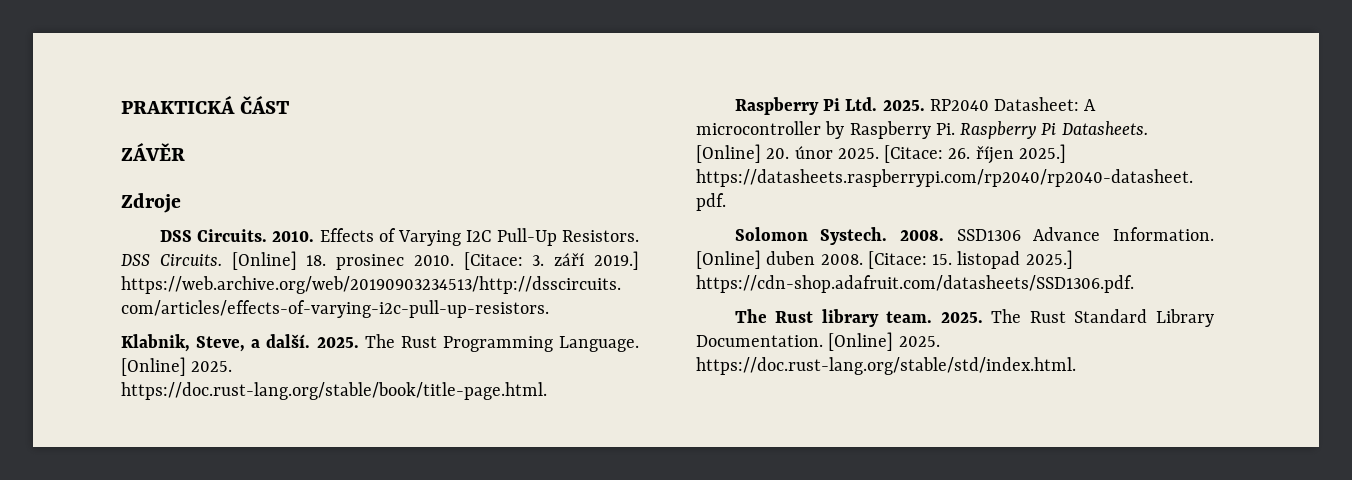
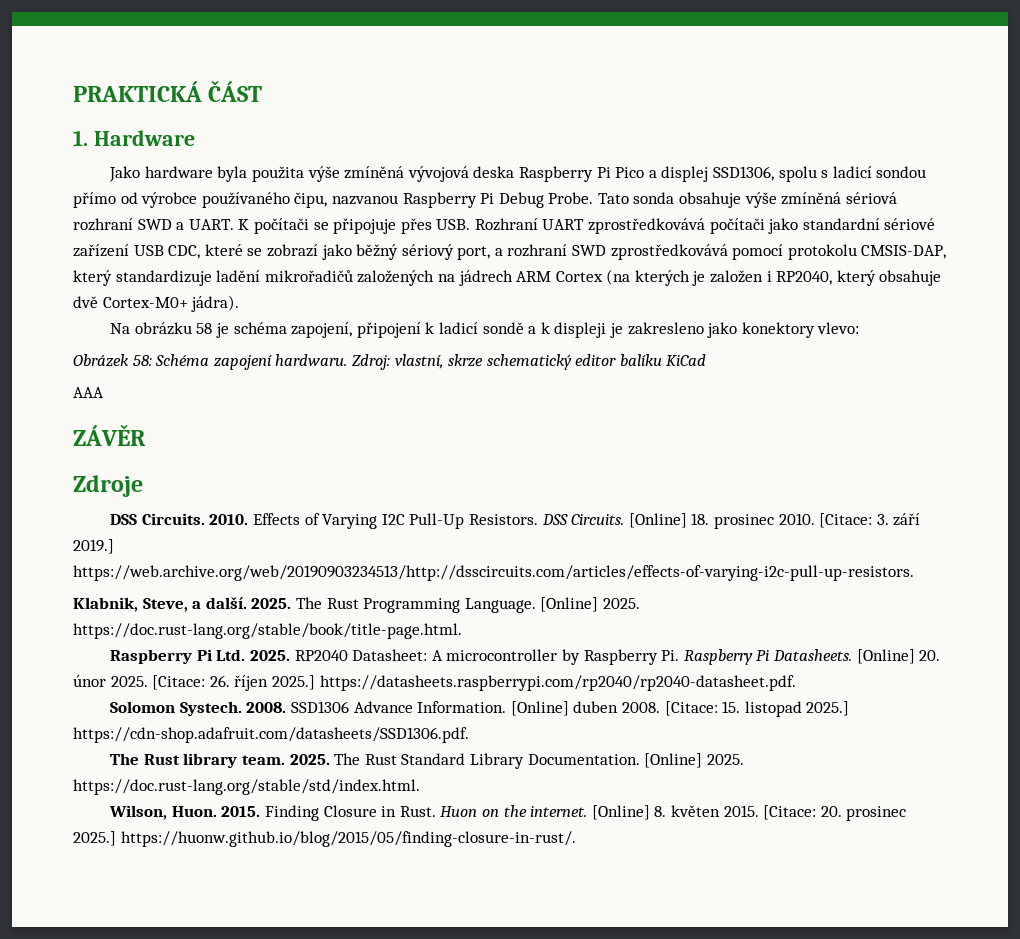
(291, 105) none -> [73,130,195,146] [109,166,927,182] [73,192,897,208] [73,218,936,234] [73,244,947,260] [73,269,942,286] [73,295,240,312] [110,322,860,338] [73,354,707,370] [73,387,104,398] // 1. Hardware // Jako hardware byla použita výše zmíněná vývojová deska Raspberry Pi Pico a displej SSD1306, spolu s ladicí sondou přímo od výrobce používaného čipu, nazvanou Raspberry Pi Debug Probe. Tato sonda obsahuje výše zmíněná sériová rozhraní SWD a UART. K počítači se připojuje přes USB. Rozhraní UART zprostředkovává počítači jako standardní sériové zařízení USB CDC, které se zobrazí jako běžný sériový port, a rozhraní SWD zprostředkovává pomocí protokolu CMSIS-DAP, který standardizuje ladění mikrořadičů založených na jádrech ARM Cortex (na kterých je založen i RP2040, který obsahuje dvě Cortex-M0+ jádra). // Na obrázku 58 je schéma zapojení, připojení k ladicí sondě a k displeji je zakresleno jako konektory vlevo: // Obrázek 58: Schéma zapojení hardwaru. Zdroj: vlastní, skrze schematický editor balíku KiCad // AAA
(1076, 366) none -> [109,805,907,821] [73,831,576,847] // Wilson, Huon. 2015. Finding Closure in Rust. Huon on the internet. [Online] 8. květen 2015. [Citace: 20. prosinec 2025.] https://huonw.github.io/blog/2015/05/finding-closure-in-rust/.

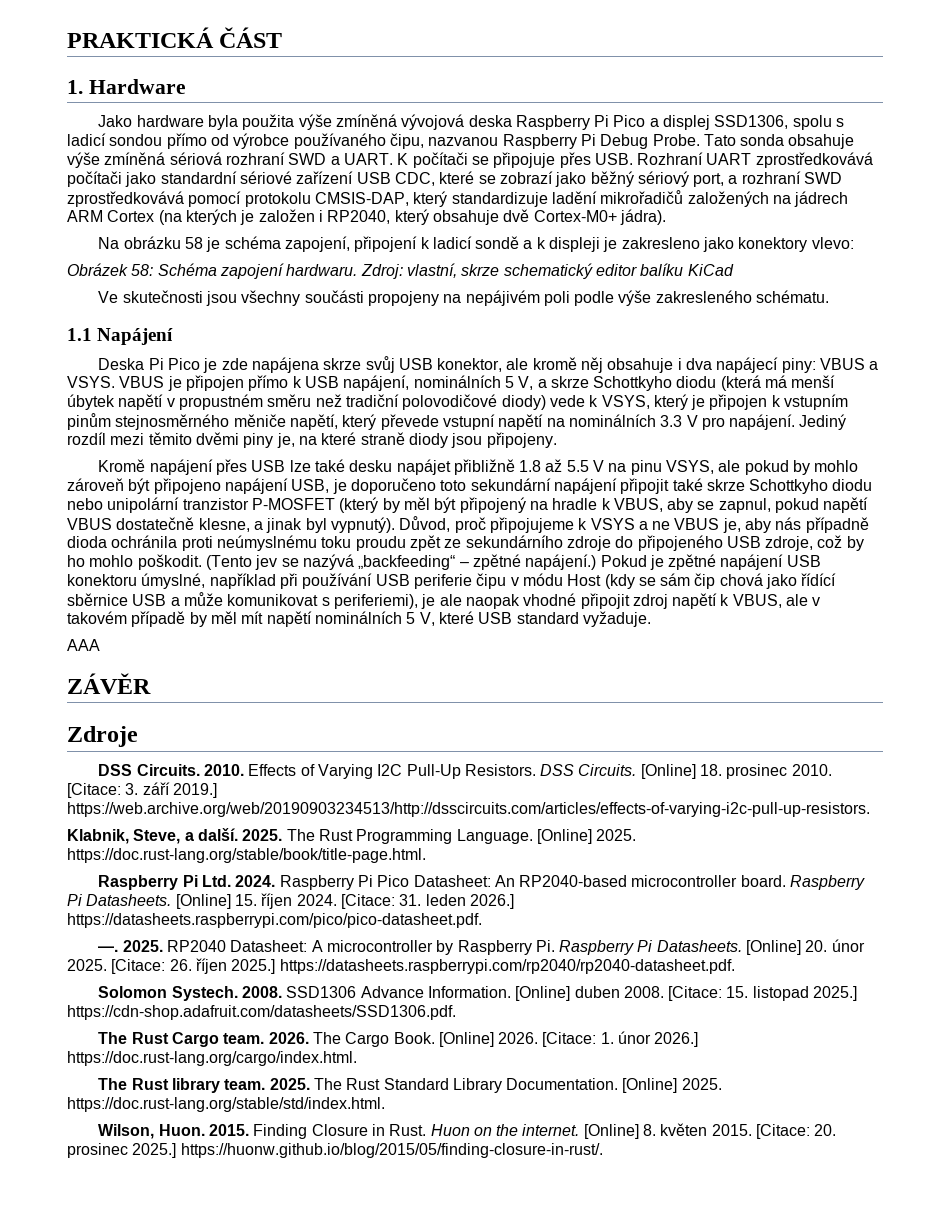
(707, 360) none -> [98,290,830,306] [67,328,174,345] [98,356,879,373] [67,375,836,391] [67,394,849,410] [67,413,847,430] [67,432,557,448] [98,459,859,475] [67,478,873,494] [67,497,869,513] [67,516,869,533] [67,535,864,551] [67,554,821,570] [67,573,837,589] [67,592,821,609] [67,611,651,627] // Ve skutečnosti jsou všechny součásti propojeny na nepájivém poli podle výše zakresleného schématu. // 1.1 Napájení // Deska Pi Pico je zde napájena skrze svůj USB konektor, ale kromě něj obsahuje i dva napájecí piny: VBUS a VSYS. VBUS je připojen přímo k USB napájení, nominálních 5 V, a skrze Schottkyho diodu (která má menší úbytek napětí v propustném směru než tradiční polovodičové diody) vede k VSYS, který je připojen k vstupním pinům stejnosměrného měniče napětí, který převede vstupní napětí na nominálních 3.3 V pro napájení. Jediný rozdíl mezi těmito dvěmi piny je, na které straně diody jsou připojeny. // Kromě napájení přes USB lze také desku napájet přibližně 1.8 až 5.5 V na pinu VSYS, ale pokud by mohlo zároveň být připojeno napájení USB, je doporučeno toto sekundární napájení připojit také skrze Schottkyho diodu nebo unipolární tranzistor P-MOSFET (který by měl být připojený na hradle k VBUS, aby se zapnul, pokud napětí VBUS dostatečně klesne, a jinak byl vypnutý). Důvod, proč připojujeme k VSYS a ne VBUS je, aby nás případně dioda ochránila proti neúmyslnému toku proudu zpět ze sekundárního zdroje do připojeného USB zdroje, což by ho mohlo poškodit. (Tento jev se nazývá „backfeeding“ – zpětné napájení.) Pokud je zpětné napájení USB konektoru úmyslné, například při používání USB periferie čipu v módu Host (kdy se sám čip chová jako řídící sběrnice USB a může komunikovat s periferiemi), je ale naopak vhodné připojit zdroj napětí k VBUS, ale v takovém případě by měl mít napětí nominálních 5 V, které USB standard vyžaduje.
(246, 655) none -> [235,875,866,890] [67,893,514,909] [67,913,482,928] [98,946,119,952] 2024. Raspberry Pi Pico Datasheet: An RP2040-based microcontroller board. Raspberry Pi Datasheets. [Online] 15. říjen 2024. [Citace: 31. leden 2026.] https://datasheets.raspberrypi.com/pico/pico-datasheet.pdf. // —.
(469, 735) none -> [98,1031,699,1047] [67,1051,357,1066] // The Rust Cargo team. 2026. The Cargo Book. [Online] 2026. [Citace: 1. únor 2026.] https://doc.rust-lang.org/cargo/index.html.

